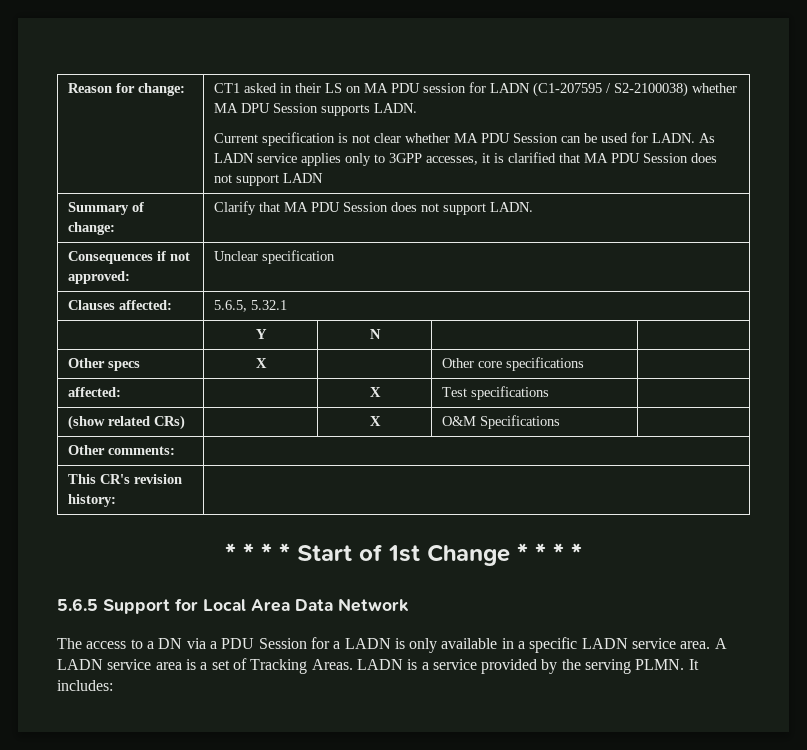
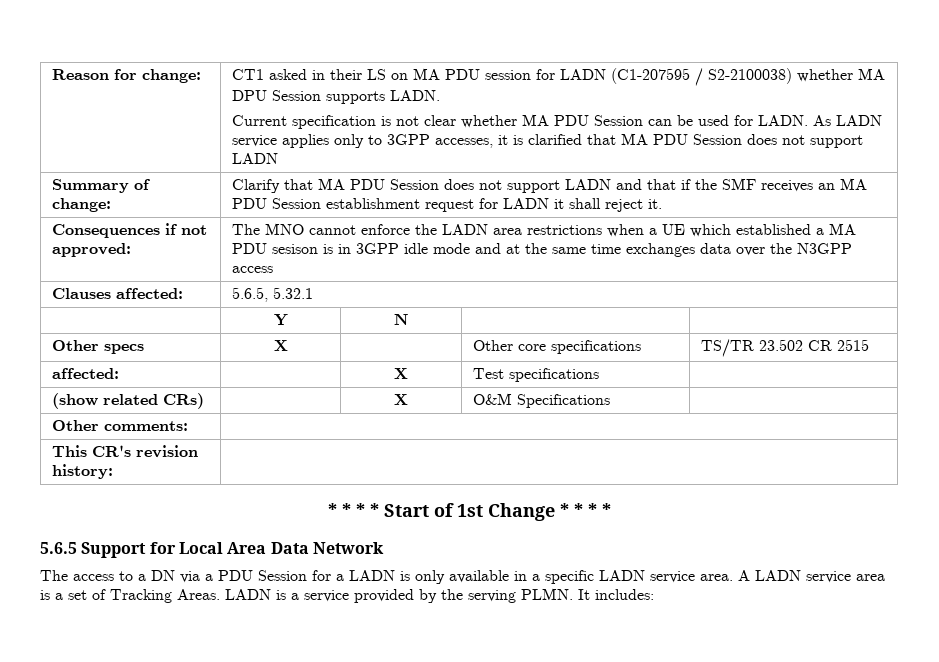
[490,202,534,212] [68,251,191,264] [68,271,131,284] [214,250,336,264] LADN. // Consequences if not approved: | Unclear specification -> [564,178,867,192] [231,198,662,212] [51,223,207,238] [51,243,131,257] [231,223,856,237] [231,243,852,257] [231,266,273,273] LADN and that if the SMF receives an MA PDU Session establishment request for LADN it shall reject it. // Consequences if not approved: | The MNO cannot enforce the LADN area restrictions when a UE which established a MA PDU sesison is in 3GPP idle mode and at the same time exchanges data over the N3GPP access
(585, 364) none -> [700,339,869,357] TS/TR 23.502 CR 2515

